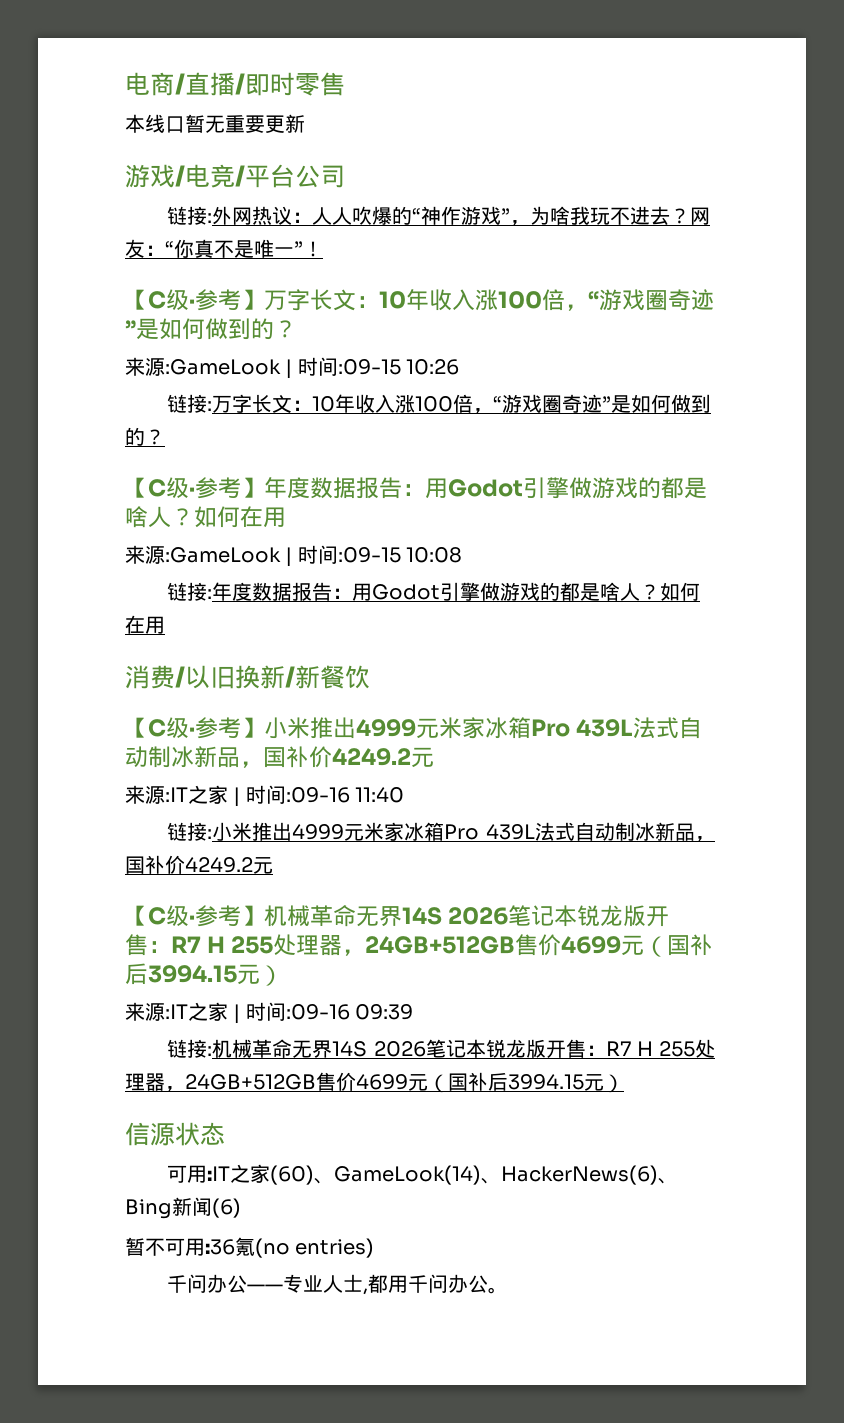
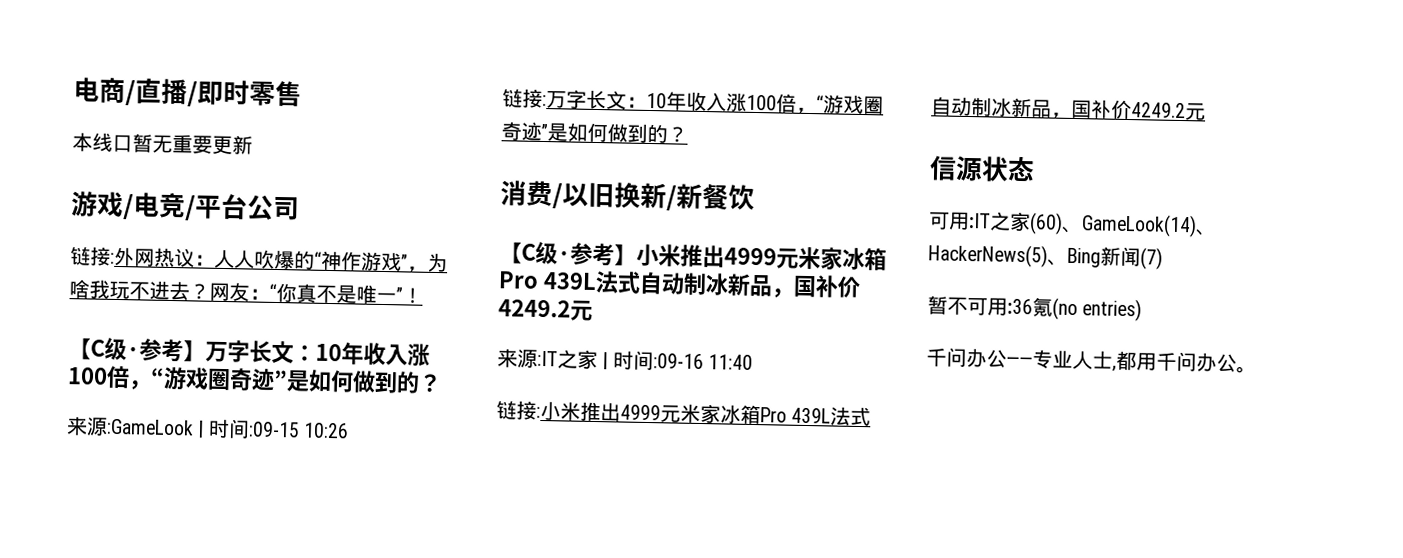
[125,477,707,499] [125,506,286,528] [125,545,463,567] [167,582,701,601] [125,615,165,634] // 【C级·参考】年度数据报告：用Godot引擎做游戏的都是啥人？如何在用 // 来源:GameLook | 时间:09-15 10:08 // 链接:年度数据报告：用Godot引擎做游戏的都是啥人？如何在用 -> (688, 134) none
[125,905,670,927] [125,934,714,957] [125,963,283,986] [125,1002,414,1024] [167,1039,715,1058] [125,1072,624,1093] // 【C级·参考】机械革命无界14S 2026笔记本锐龙版开售：R7 H 255处理器，24GB+512GB售价4699元（国补后3994.15元） // 来源:IT之家 | 时间:09-16 09:39 // 链接:机械革命无界14S 2026笔记本锐龙版开售：R7 H 255处理器，24GB+512GB售价4699元（国补后3994.15元） -> (1206, 112) none
[501,1165,659,1185] HackerNews(6) -> [928,243,1048,268] HackerNews(5)
[212,1198,241,1218] (6) -> [1140,247,1163,270] (7)

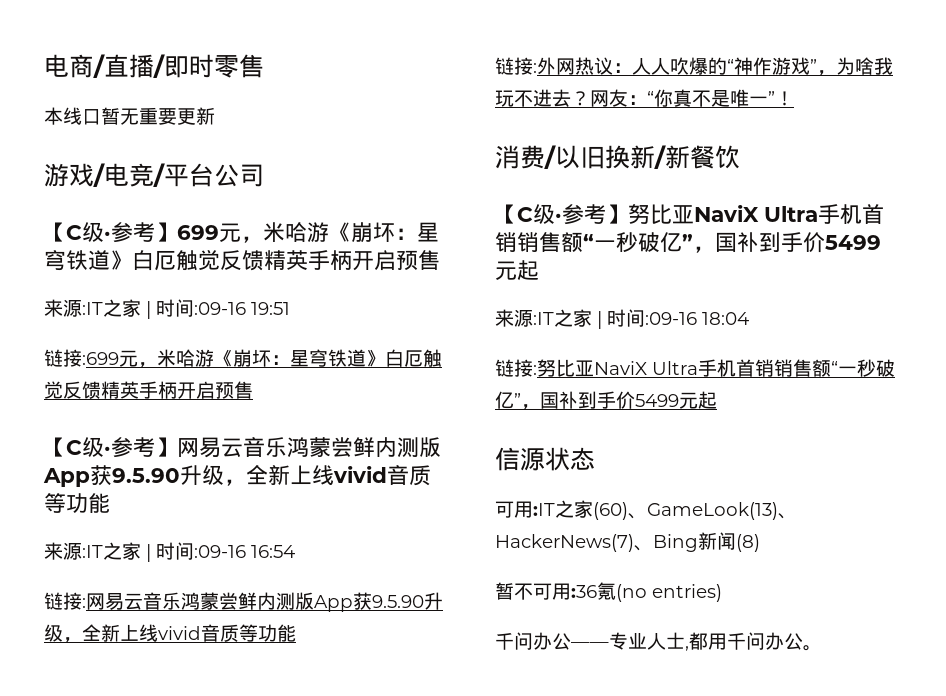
(300, 208) none -> [44,222,439,243] [44,250,440,271] [44,299,290,319] [44,349,442,368] [44,381,253,399] [44,437,441,458] [43,465,431,487] [44,493,110,513] [44,542,295,562] [44,592,443,612] [44,624,296,643] // 【C级·参考】699元，米哈游《崩坏：星穹铁道》白厄触觉反馈精英手柄开启预售 // 来源:IT之家 | 时间:09-16 19:51 // 链接:699元，米哈游《崩坏：星穹铁道》白厄触觉反馈精英手柄开启预售 // 【C级·参考】网易云音乐鸿蒙尝鲜内测版App获9.5.90升级，全新上线vivid音质等功能 // 来源:IT之家 | 时间:09-16 16:54 // 链接:网易云音乐鸿蒙尝鲜内测版App获9.5.90升级，全新上线vivid音质等功能
[68,337,430,367] [67,365,442,394] [66,416,349,439] [502,88,884,115] [501,121,688,144] // 【C级·参考】万字长文：10年收入涨100倍，“游戏圈奇迹”是如何做到的？ // 来源:GameLook | 时间:09-15 10:26 // 链接:万字长文：10年收入涨100倍，“游戏圈奇迹”是如何做到的？ -> (794, 98) none
[636,243,887,271] [498,270,861,298] [498,299,593,321] [497,348,753,371] [496,400,872,427] [931,96,1206,121] 小米推出4999元米家冰箱Pro 439L法式自动制冰新品，国补价4249.2元 // 来源:IT之家 | 时间:09-16 11:40 // 链接:小米推出4999元米家冰箱Pro 439L法式自动制冰新品，国补价4249.2元 -> [628,204,884,224] [495,232,881,253] [495,260,539,281] [495,309,749,329] [495,359,895,377] [495,391,717,410] 努比亚NaviX Ultra手机首销销售额“一秒破亿”，国补到手价5499元起 // 来源:IT之家 | 时间:09-16 18:04 // 链接:努比亚NaviX Ultra手机首销销售额“一秒破亿”，国补到手价5499元起
[1081,213,1217,238] [928,243,1048,268] GameLook(14)、HackerNews(5) -> [647,502,797,520] [495,534,634,552] GameLook(13)、HackerNews(7)
[1140,247,1163,270] (7) -> [736,534,760,552] (8)

